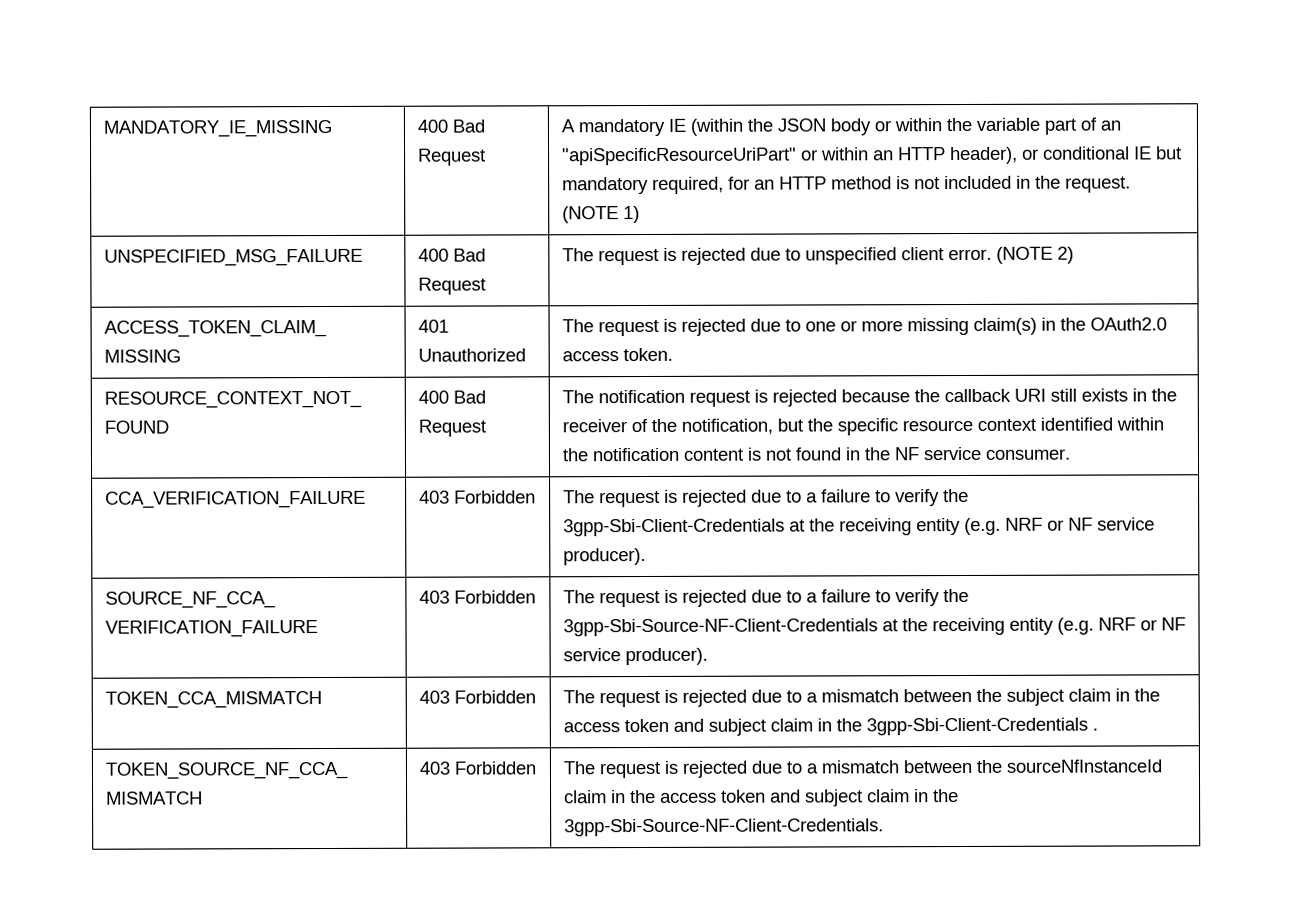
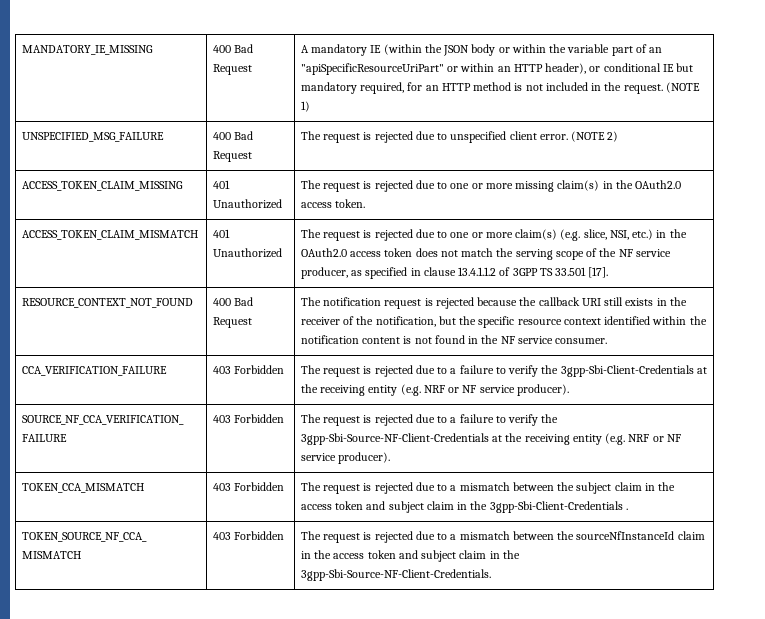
(673, 354) none -> [21,230,198,240] [212,229,230,238] [212,248,282,258] [300,229,687,241] [300,248,671,260] [300,267,609,279] // ACCESS_TOKEN_CLAIM_MISMATCH | 401 Unauthorized | The request is rejected due to one or more claim(s) (e.g. slice, NSI, etc.) in the OAuth2.0 access token does not match the serving scope of the NF service producer, as specified in clause 13.4.1.1.2 of 3GPP TS 33.501 [17].

